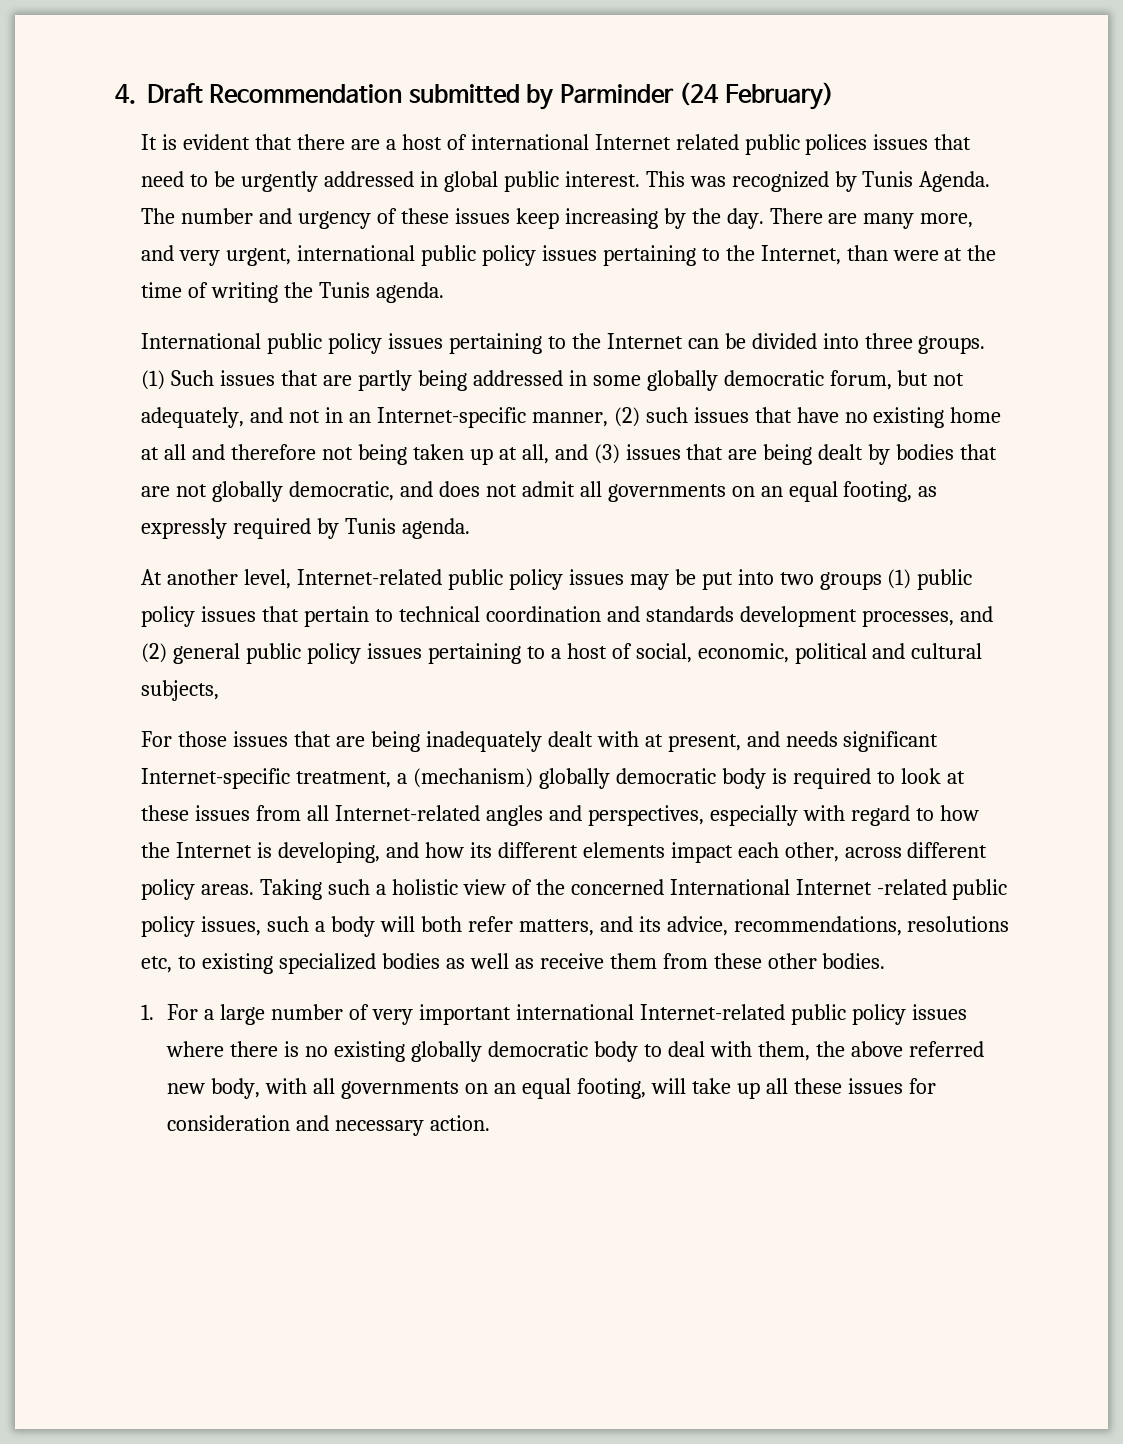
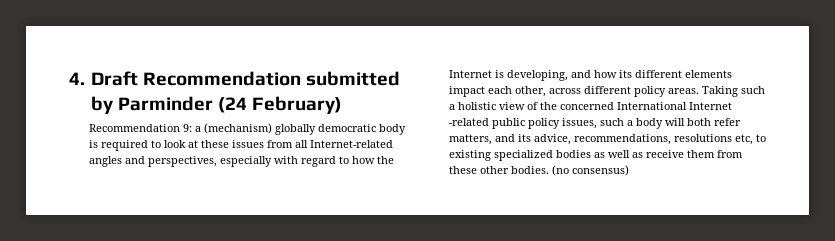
[141,134,972,155] [141,171,991,192] [141,208,974,229] [141,245,997,266] [141,282,444,303] [141,333,986,354] [141,370,965,391] [141,407,1002,428] [141,444,998,465] [141,481,938,502] [141,518,470,539] [141,569,973,590] [141,606,993,627] [141,643,983,664] [141,680,220,701] [141,731,939,752] [141,768,392,789] It is evident that there are a host of international Internet related public polices issues that need to be urgently addressed in global public interest. This was recognized by Tunis Agenda. The number and urgency of these issues keep increasing by the day. There are many more, and very urgent, international public policy issues pertaining to the Internet, than were at the time of writing the Tunis agenda. // International public policy issues pertaining to the Internet can be divided into three groups. (1) Such issues that are partly being addressed in some globally democratic forum, but not adequately, and not in an Internet-specific manner, (2) such issues that have no existing home at all and therefore not being taken up at all, and (3) issues that are being dealt by bodies that are not globally democratic, and does not admit all governments on an equal footing, as expressly required by Tunis agenda. // At another level, Internet-related public policy issues may be put into two groups (1) public policy issues that pertain to technical coordination and standards development processes, and (2) general public policy issues pertaining to a host of social, economic, political and cultural subjects, // For those issues that are being inadequately dealt with at present, and needs significant Internet-specific treatment, -> [88,124,192,132] Recommendation 9:
[141,1004,967,1025] [166,1041,984,1062] [167,1078,936,1099] [167,1115,491,1136] // 1. For a large number of very important international Internet-related public policy issues where there is no existing globally democratic body to deal with them, the above referred new body, with all governments on an equal footing, will take up all these issues for consideration and necessary action. -> [551,165,629,176] (no consensus)

